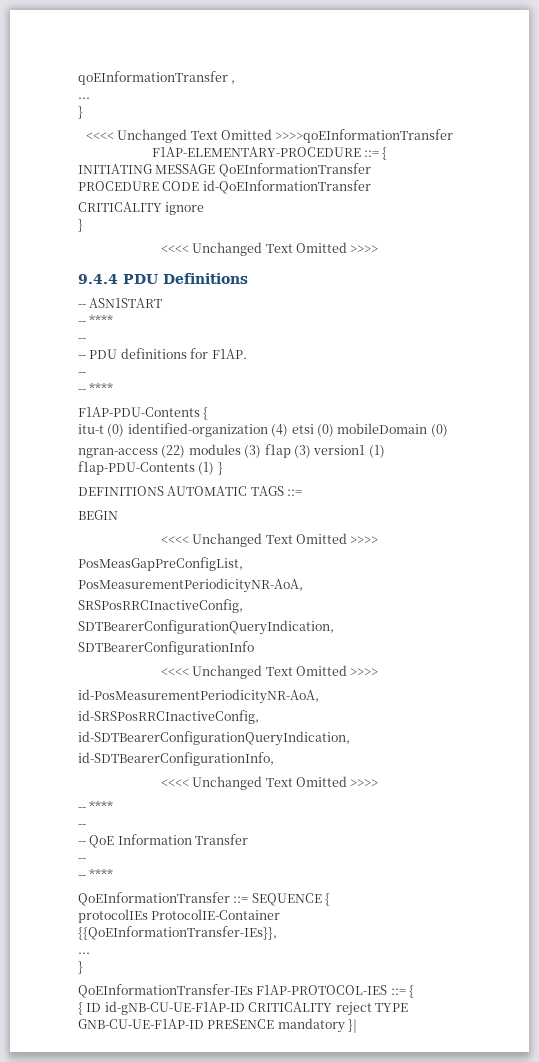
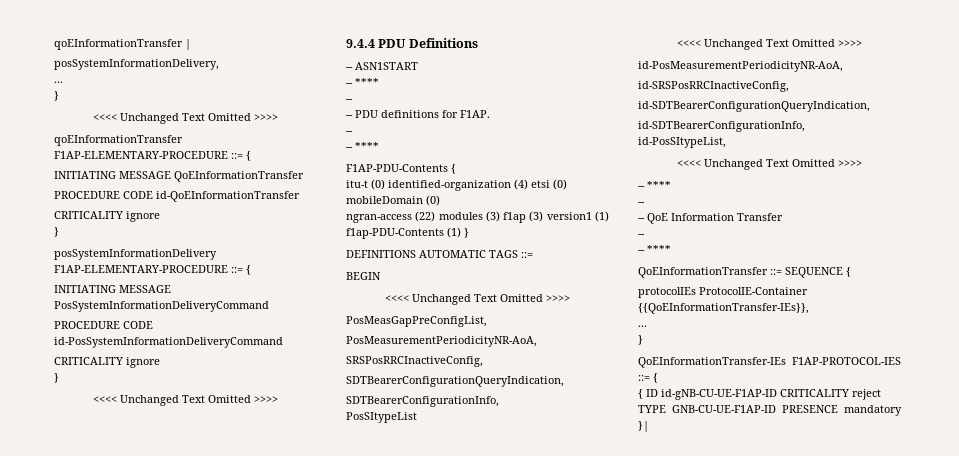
[78,71,236,85] qoEInformationTransfer , -> [54,39,191,50] [54,59,219,70] qoEInformationTransfer | // posSystemInformationDelivery,
[275,129,454,143] >>>>qoEInformationTransfer -> [254,114,278,121] [54,135,183,146] >>>> // qoEInformationTransfer
(83, 225) none -> [54,249,217,260] [54,265,251,275] [54,285,171,293] [54,301,269,312] [54,321,153,329] [54,337,283,348] [54,357,160,368] [54,373,59,383] // posSystemInformationDelivery F1AP-ELEMENTARY-PROCEDURE ::= { // INITIATING MESSAGE PosSystemInformationDeliveryCommand // PROCEDURE CODE id-PosSystemInformationDeliveryCommand // CRITICALITY ignore // }
[78,641,254,655] SDTBearerConfigurationInfo -> [346,396,499,407] [346,412,417,423] SDTBearerConfigurationInfo, // PosSItypeList
(274, 759) none -> [638,137,726,148] // id-PosSItypeList,

